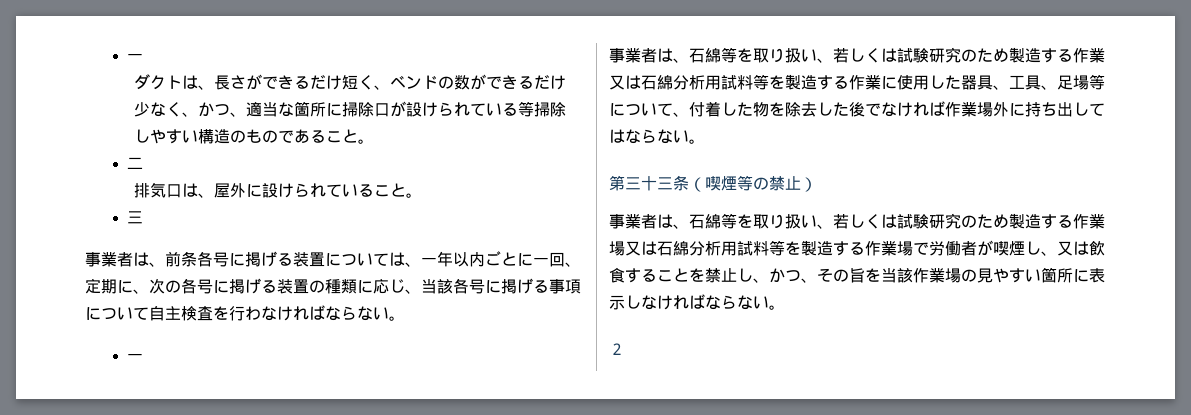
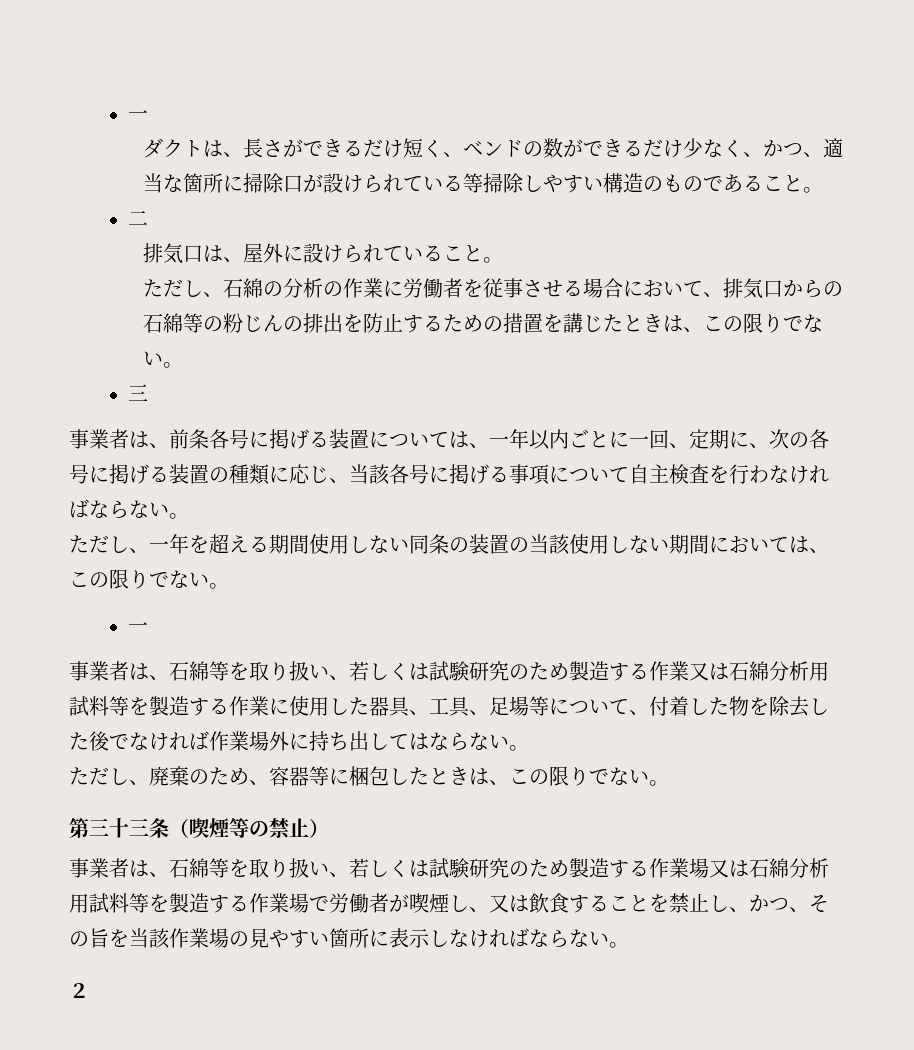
(423, 195) none -> [142,278,843,299] [142,313,823,333] [142,351,183,368] // ただし、石綿の分析の作業に労働者を従事させる場合において、排気口からの石綿等の粉じんの排出を防止するための措置を講じたときは、この限りでない。
(405, 318) none -> [69,534,829,555] [69,569,229,589] // ただし、一年を超える期間使用しない同条の装置の当該使用しない期間においては、この限りでない。
(705, 141) none -> [69,766,669,786] // ただし、廃棄のため、容器等に梱包したときは、この限りでない。

